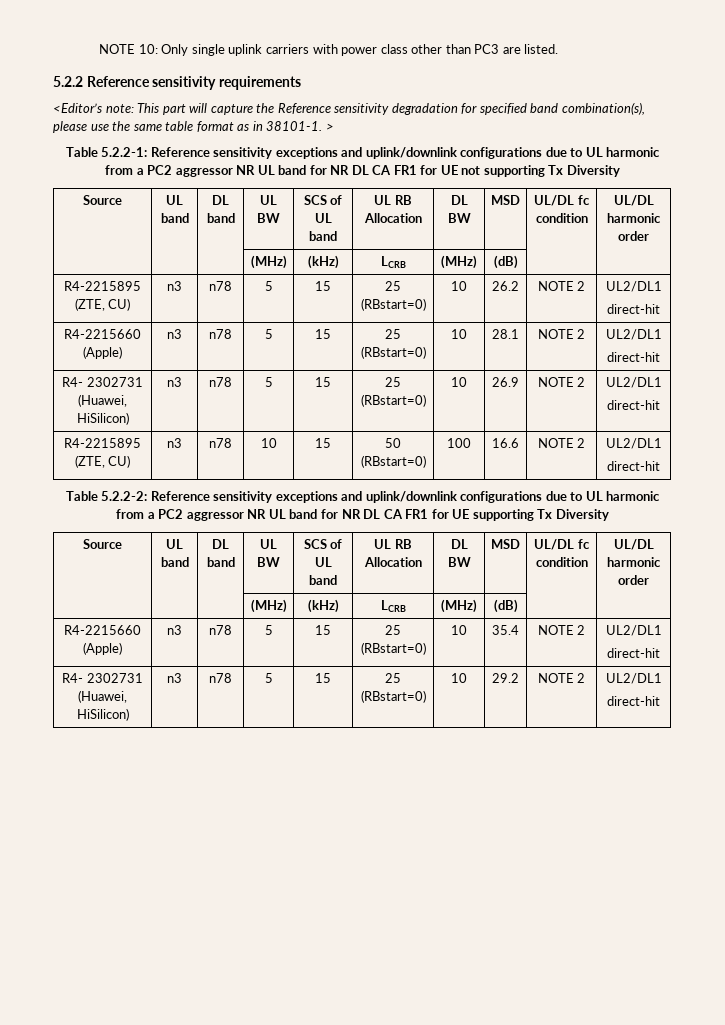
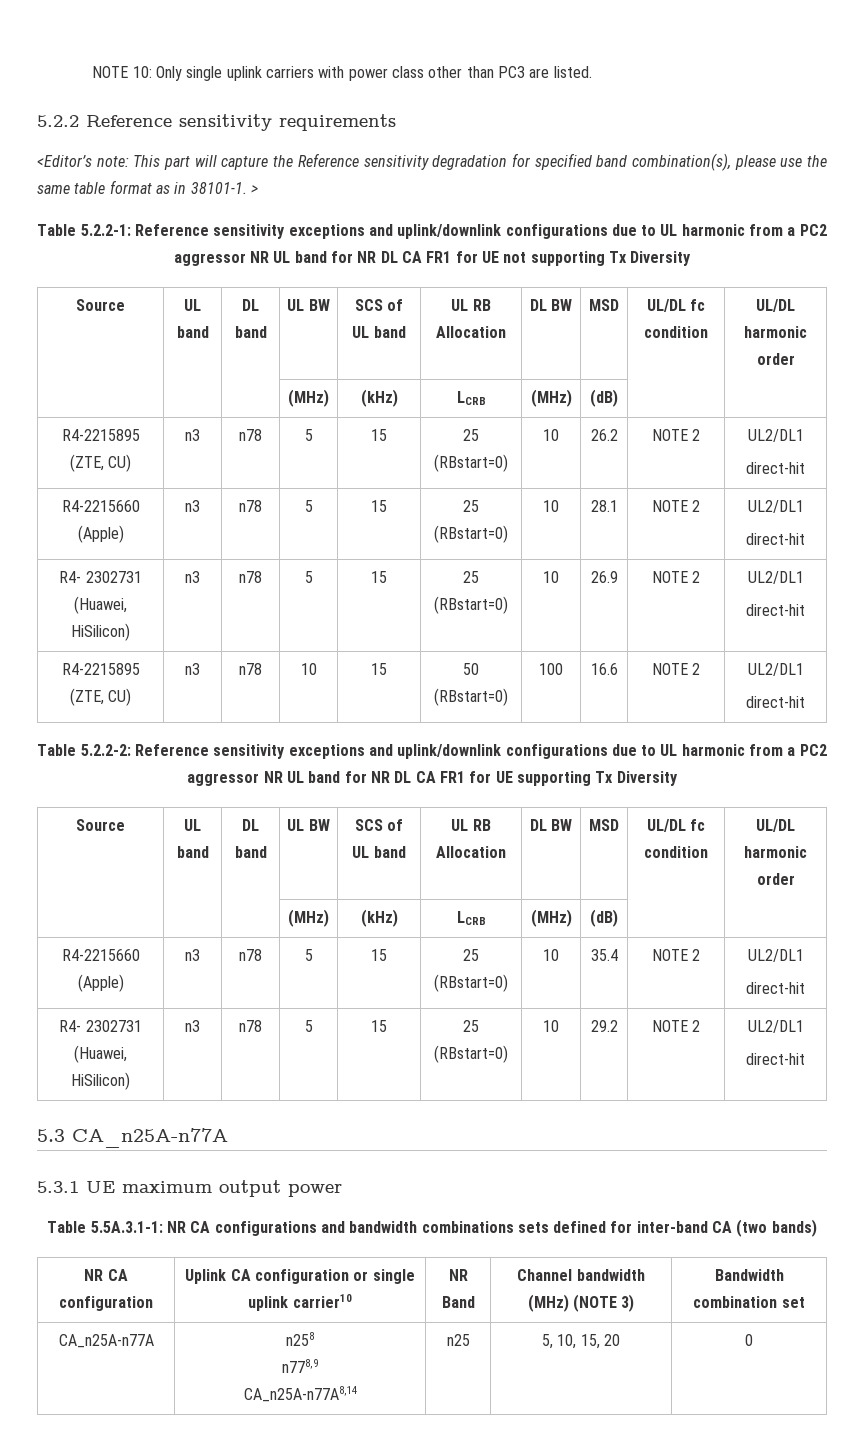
(660, 701) none -> [37,1128,228,1148] [37,1180,342,1197] [47,1219,817,1237] [84,1269,128,1281] [59,1296,153,1311] [185,1269,415,1284] [248,1294,352,1311] [448,1269,468,1281] [441,1296,475,1308] [517,1269,645,1281] [527,1294,635,1312] [714,1269,784,1281] [693,1296,805,1308] [58,1334,154,1348] [286,1332,314,1346] [282,1359,318,1373] [243,1386,357,1402] [446,1334,470,1346] [542,1334,620,1349] [745,1334,753,1346] // 5.3 CA_n25A-n77A // 5.3.1 UE maximum output power // Table 5.5A.3.1-1: NR CA configurations and bandwidth combinations sets defined for inter-band CA (two bands) // NR CA configuration | Uplink CA configuration or single uplink carrier10 | NR Band | Channel bandwidth (MHz) (NOTE 3) | Bandwidth combination set // CA_n25A-n77A | n258 // n778,9 // CA_n25A-n77A8,14 | n25 | 5, 10, 15, 20 | 0

